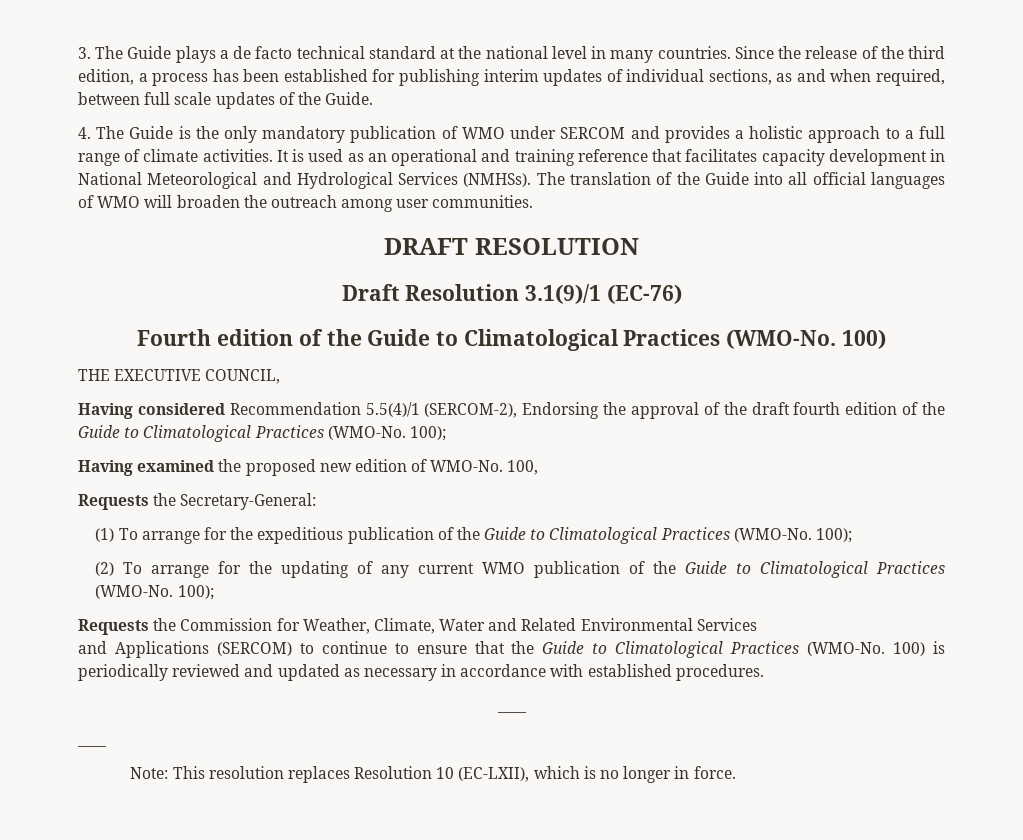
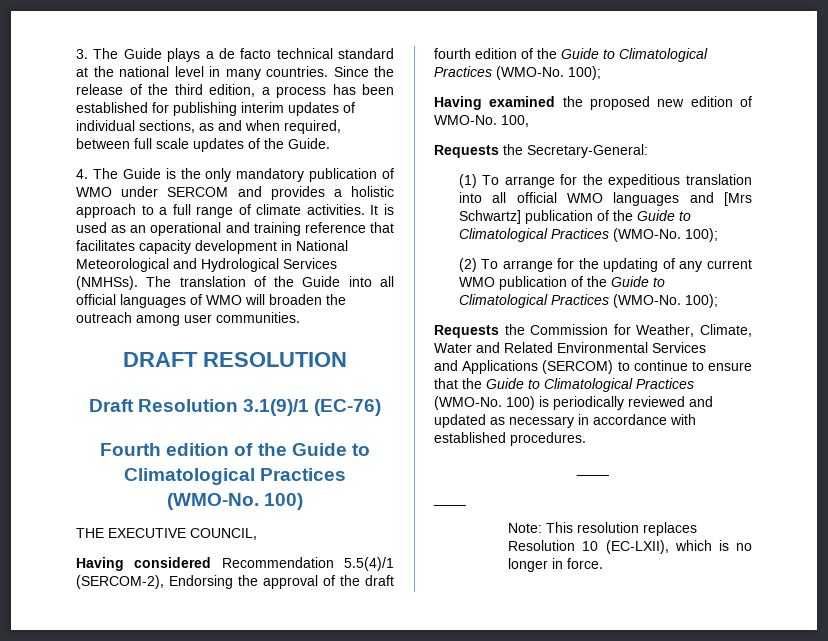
(344, 535) none -> [686,174,752,185] [458,192,752,206] [458,210,521,224] translation into all official WMO languages and [Mrs Schwartz]

